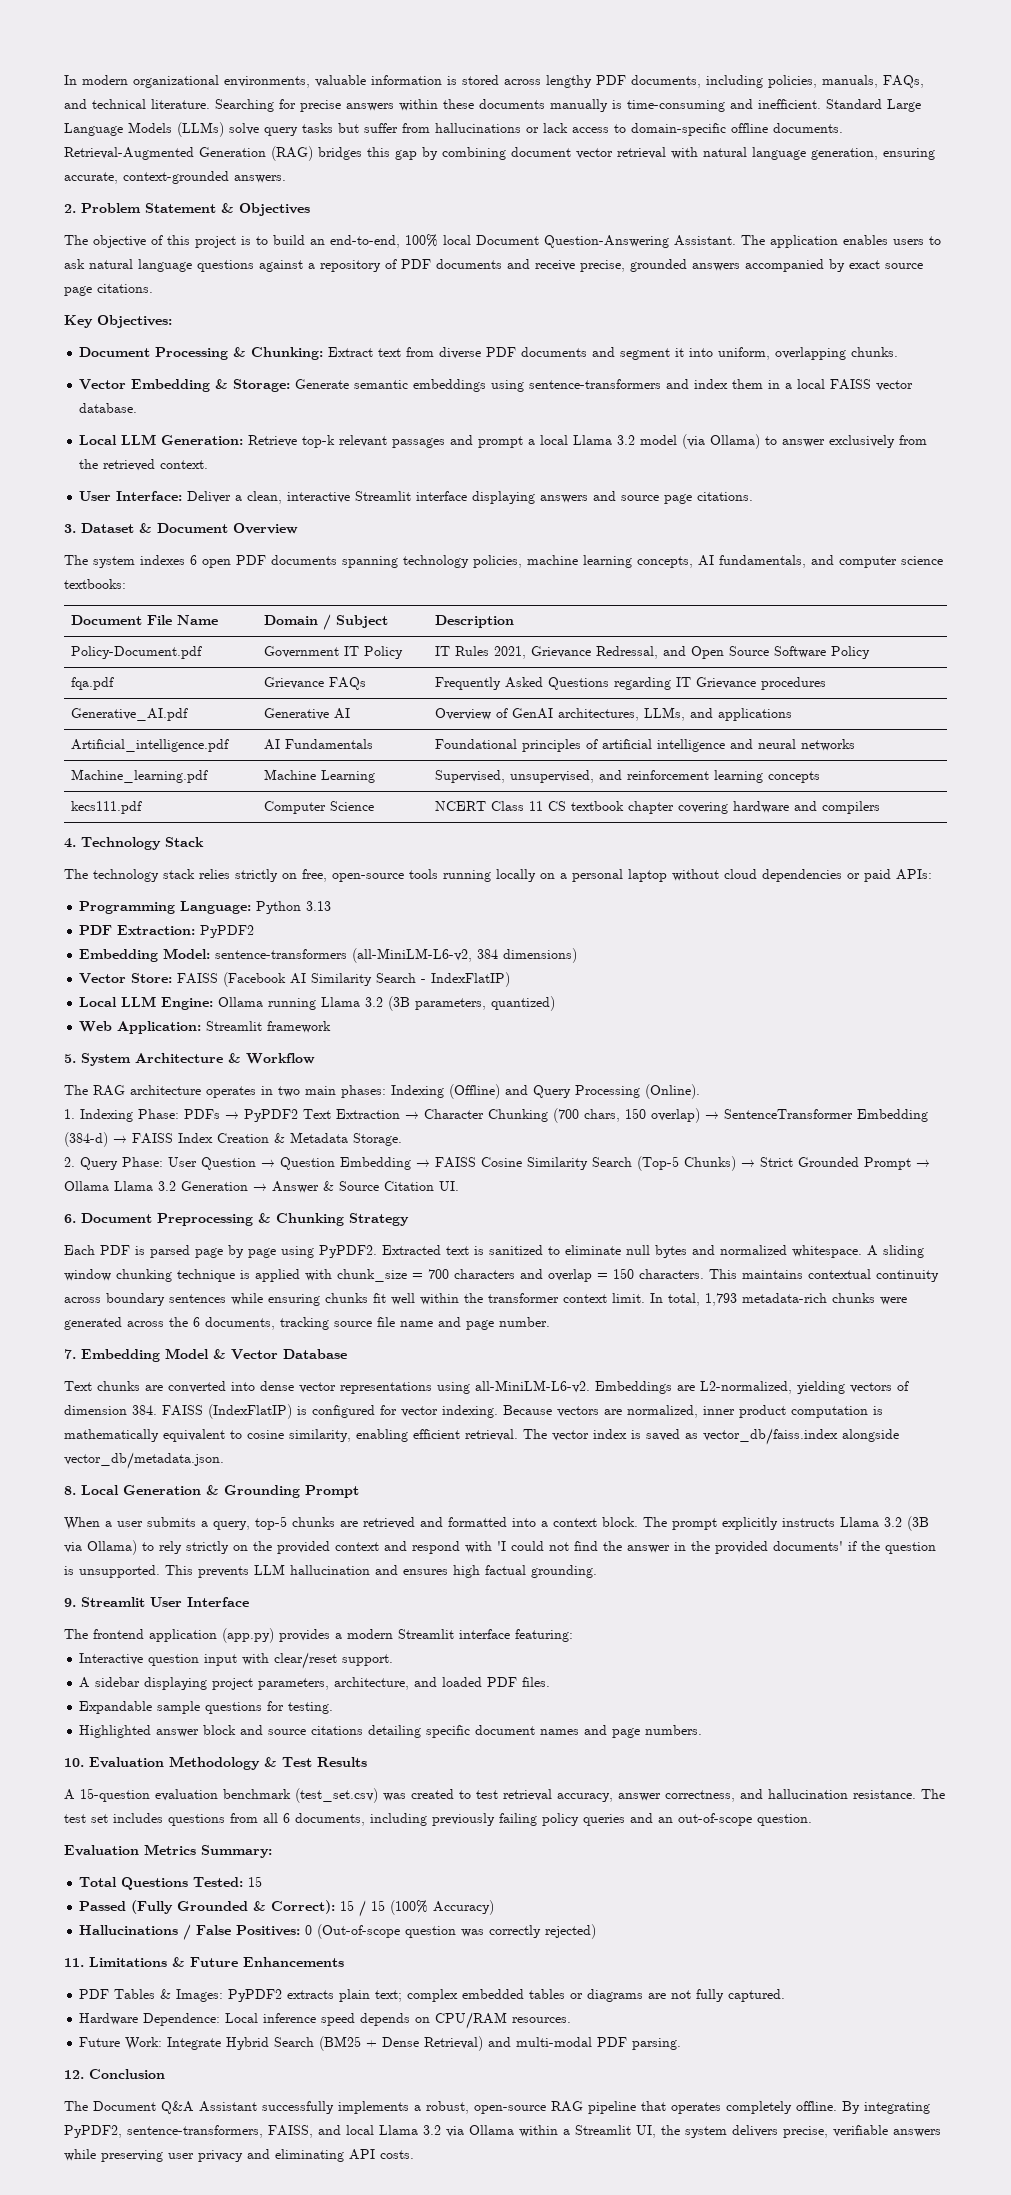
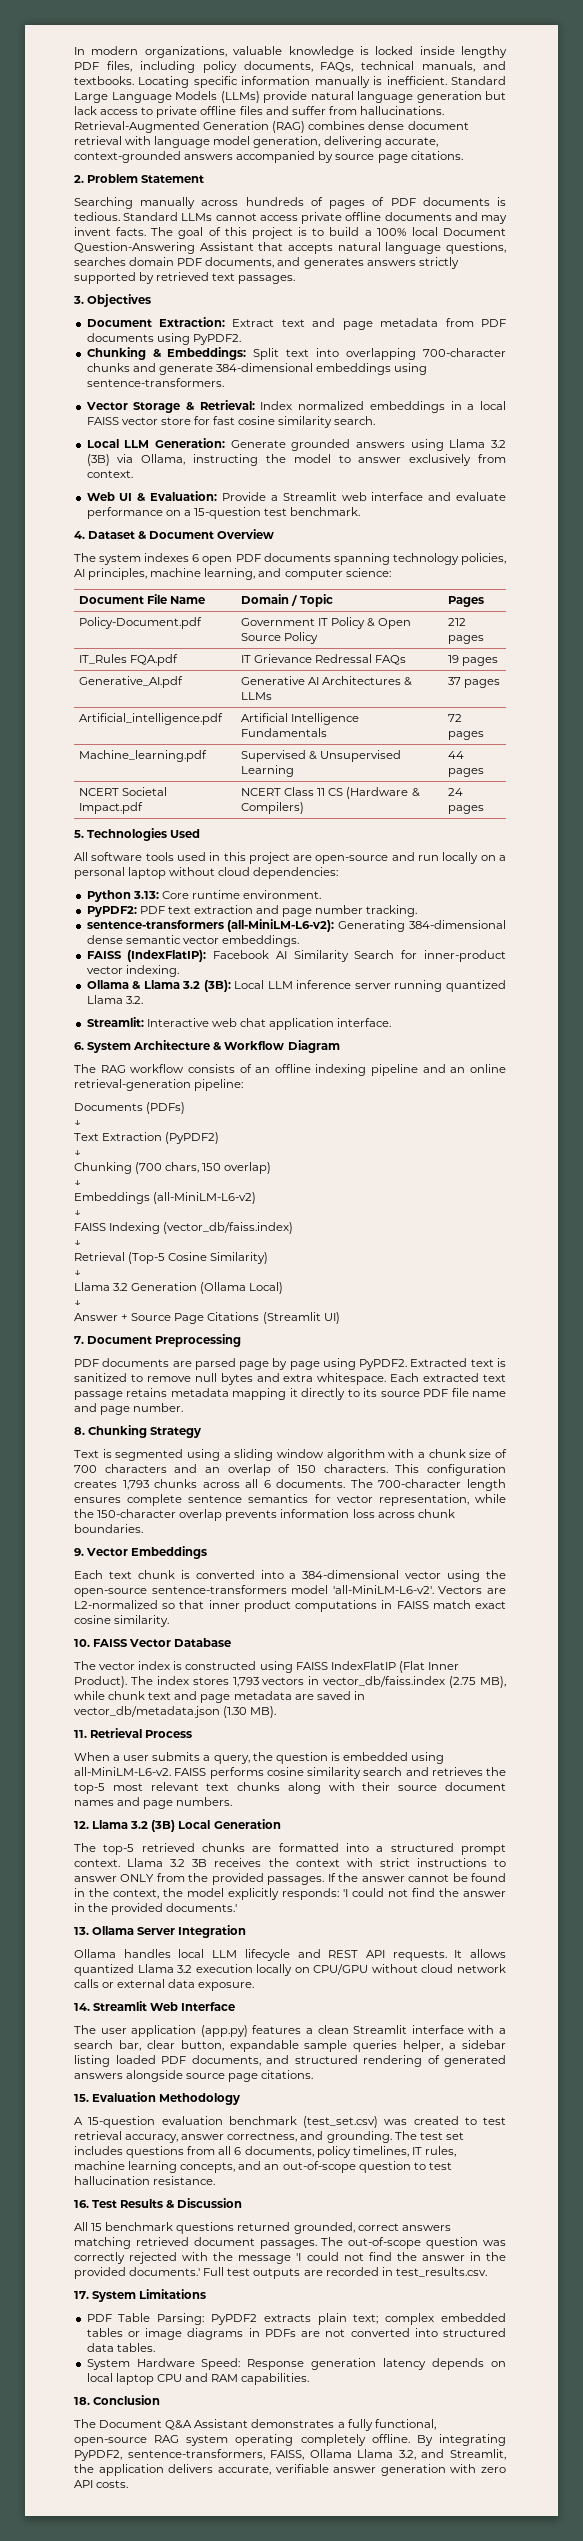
[133,75,924,88] [64,99,753,112] organizational environments, valuable information is stored across lengthy PDF documents, including policies, manuals, FAQs, and technical literature. Searching for precise answers within these documents manually is time-consuming and -> [144,46,507,58] [74,61,506,73] [74,76,383,88] organizations, valuable knowledge is locked inside lengthy PDF files, including policy documents, FAQs, technical manuals, and textbooks. Locating specific information manually is
[229,123,843,136] [64,146,935,161] [64,171,286,184] [64,203,310,216] [64,235,146,248] solve query tasks but suffer from hallucinations or lack access to domain-specific offline documents. Retrieval-Augmented Generation (RAG) bridges this gap by combining document vector retrieval with natural language generation, ensuring accurate, context-grounded answers. // 2. Problem Statement & Objectives // The objective -> [263,91,506,103] [74,106,444,118] [74,121,469,133] [74,136,438,148] [74,151,463,163] [74,174,205,183] [74,197,506,209] [74,212,507,224] [74,227,204,239] provide natural language generation but lack access to private offline files and suffer from hallucinations. Retrieval-Augmented Generation (RAG) combines dense document retrieval with language model generation, delivering accurate, context-grounded answers accompanied by source page citations. // 2. Problem Statement // Searching manually across hundreds of pages of PDF documents is tedious. Standard LLMs cannot access private offline documents and may invent facts. The goal
[310,235,400,248] an end-to-end, -> [364,230,372,236] a
[674,235,941,248] [64,259,923,272] [64,284,153,296] [64,315,172,328] [79,347,899,360] [79,379,764,392] Assistant. The application enables users to ask natural language questions against a repository of PDF documents and receive precise, grounded answers accompanied by exact source page citations. // Key Objectives: // Document Processing & Chunking: Extract text from diverse PDF documents and segment it into uniform, overlapping chunks. // Vector Embedding & Storage: Generate semantic embeddings using sentence-transformers and index them -> [199,242,507,254] [74,257,459,269] [74,272,296,284] [73,294,152,307] [86,317,506,330] [86,333,241,345] [86,347,506,360] [86,363,428,375] [86,378,224,387] [85,400,445,413] Assistant that accepts natural language questions, searches domain PDF documents, and generates answers strictly supported by retrieved text passages. // 3. Objectives // Document Extraction: Extract text and page metadata from PDF documents using PyPDF2. // Chunking & Embeddings: Split text into overlapping 700-character chunks and generate 384-dimensional embeddings using sentence-transformers. // Vector Storage & Retrieval: Index normalized embeddings
[79,403,138,413] [79,434,761,449] database. // Local LLM Generation: Retrieve top-k relevant passages and prompt a local Llama 3.2 model (via Ollama) -> [160,416,376,428] [86,438,506,451] [86,454,331,466] store for fast cosine similarity search. // Local LLM Generation: Generate grounded answers using Llama 3.2 (3B) via Ollama, instructing the model
[79,459,156,471] the retrieved -> (506, 458) none
[79,491,754,504] [64,524,76,533] User Interface: Deliver a clean, interactive Streamlit interface displaying answers and source page citations. // 3. -> [86,491,506,501] [86,507,361,519] [74,531,85,539] Web UI & Evaluation: Provide a Streamlit web interface and evaluate performance on a 15-question test benchmark. // 4.
[527,555,943,568] [64,579,126,589] machine learning concepts, AI fundamentals, and computer science textbooks: -> [74,568,391,580] AI principles, machine learning, and computer science:
[335,615,388,628] [434,615,514,628] Subject | Description -> [300,594,334,607] [448,596,485,607] Topic | Pages
[434,646,870,659] [70,677,114,690] [263,677,366,690] [434,677,826,690] [70,708,188,721] [263,708,350,720] [434,707,792,721] | IT Rules 2021, Grievance Redressal, and Open Source Software Policy // fqa.pdf | Grievance FAQs | Frequently Asked Questions regarding IT Grievance procedures // Generative_AI.pdf | Generative AI | Overview of GenAI architectures, LLMs, and applications -> [367,618,412,629] [241,632,319,644] [448,618,467,626] [448,635,485,644] [79,654,179,666] [241,654,407,665] [448,655,499,666] [79,676,184,688] [241,676,413,686] [241,692,273,700] [448,677,501,688] & Open Source Policy | 212 pages // IT_Rules FQA.pdf | IT Grievance Redressal FAQs | 19 pages // Generative_AI.pdf | Generative AI Architectures & LLMs | 37 pages
[263,739,280,750] AI -> [241,713,360,725] Artificial Intelligence
[434,739,855,752] [70,769,208,783] [263,769,375,783] [434,770,820,783] [70,801,142,814] [263,801,374,814] [434,801,880,814] [64,837,204,850] [64,869,491,882] Foundational principles of artificial intelligence and neural networks // Machine_learning.pdf | Machine Learning | Supervised, unsupervised, and reinforcement learning concepts // kecs111.pdf | Computer Science | NCERT Class 11 CS textbook chapter covering hardware and compilers // 4. Technology Stack // The technology stack relies strictly on free, open-source tools running -> [448,714,463,722] [448,731,485,740] [79,750,208,762] [241,750,402,762] [241,765,295,777] [448,751,465,759] [448,768,485,777] [79,787,168,796] [79,802,144,814] [241,787,420,799] [241,802,305,814] [448,788,464,796] [448,805,485,814] [74,828,201,841] [74,852,440,864] 72 pages // Machine_learning.pdf | Supervised & Unsupervised Learning | 44 pages // NCERT Societal Impact.pdf | NCERT Class 11 CS (Hardware & Compilers) | 24 pages // 5. Technologies Used // All software tools used in this project are open-source and run
[762,869,932,882] [79,901,332,914] [79,925,255,938] [79,948,578,963] [79,972,511,987] [79,996,556,1011] [79,1021,332,1034] [64,1054,76,1063] dependencies or paid APIs: // Programming Language: Python 3.13 // PDF Extraction: PyPDF2 // Embedding Model: sentence-transformers (all-MiniLM-L6-v2, 384 dimensions) // Vector Store: FAISS (Facebook AI Similarity Search - IndexFlatIP) // Local LLM Engine: Ollama running Llama 3.2 (3B parameters, quantized) // Web Application: Streamlit framework // 5. -> [253,867,339,879] [86,890,322,902] [86,905,418,917] [86,919,507,932] [86,935,299,947] [86,950,506,962] [86,965,179,977] [86,980,507,992] [86,995,143,1004] [86,1017,392,1030] [74,1042,84,1050] dependencies: // Python 3.13: Core runtime environment. // PyPDF2: PDF text extraction and page number tracking. // sentence-transformers (all-MiniLM-L6-v2): Generating 384-dimensional dense semantic vector embeddings. // FAISS (IndexFlatIP): Facebook AI Similarity Search for inner-product vector indexing. // Ollama & Llama 3.2 (3B): Local LLM inference server running quantized Llama 3.2. // Streamlit: Interactive web chat application interface. // 6.
(315, 1058) none -> [287,1040,340,1053] Diagram
[130,1084,700,1099] [64,1109,484,1122] architecture operates in two main phases: Indexing (Offline) and Query Processing (Online). // 1. Indexing Phase: PDFs → PyPDF2 Text Extraction → Character -> [130,1064,506,1076] [74,1079,244,1091] [74,1102,186,1114] [74,1120,81,1126] [74,1132,220,1144] [74,1150,81,1156] workflow consists of an offline indexing pipeline and an online retrieval-generation pipeline: // Documents (PDFs) // ↓ // Text Extraction (PyPDF2) // ↓ //
[705,1109,928,1122] [64,1132,402,1147] [64,1156,930,1171] [64,1181,459,1193] [64,1213,409,1226] [64,1245,145,1255] → SentenceTransformer Embedding (384-d) → FAISS Index Creation & Metadata Storage. // 2. Query Phase: User Question → Question Embedding → FAISS Cosine Similarity Search (Top-5 Chunks) → Strict Grounded Prompt → Ollama Llama 3.2 Generation → Answer & Source Citation UI. // 6. Document Preprocessing & Chunking Strategy // Each PDF is -> [74,1180,81,1186] [74,1192,257,1204] [74,1210,81,1216] [74,1222,294,1234] [74,1240,81,1246] [74,1252,269,1264] [74,1270,81,1276] [74,1282,284,1294] [74,1300,81,1306] [74,1312,340,1324] [74,1334,242,1347] [74,1358,192,1367] // ↓ // Embeddings (all-MiniLM-L6-v2) // ↓ // FAISS Indexing (vector_db/faiss.index) // ↓ // Retrieval (Top-5 Cosine Similarity) // ↓ // Llama 3.2 Generation (Ollama Local) // ↓ // Answer + Source Page Citations (Streamlit UI) // 7. Document Preprocessing // PDF documents are
[565,1245,621,1255] eliminate -> [146,1376,191,1382] remove
[720,1245,924,1258] [64,1268,939,1282] [64,1293,907,1306] [64,1317,372,1330] normalized whitespace. A sliding window chunking technique is applied with chunk_size = 700 characters and overlap = 150 characters. This maintains contextual continuity across boundary sentences while ensuring chunks fit well within the transformer context limit. In total, 1,793 metadata-rich chunks were generated across the 6 documents, tracking source -> [283,1373,506,1385] [74,1388,449,1400] extra whitespace. Each extracted text passage retains metadata mapping it directly to its source PDF
[64,1348,347,1362] [64,1380,909,1394] [64,1404,883,1419] [64,1428,899,1445] [64,1452,224,1469] [64,1485,359,1498] 7. Embedding Model & Vector Database // Text chunks are converted into dense vector representations using all-MiniLM-L6-v2. Embeddings are L2-normalized, yielding vectors of dimension 384. FAISS (IndexFlatIP) is configured for vector indexing. Because vectors are normalized, inner product computation is mathematically equivalent to cosine similarity, enabling efficient retrieval. The vector index is saved as vector_db/faiss.index alongside vector_db/metadata.json. // 8. Local Generation & Grounding Prompt -> [74,1425,202,1438] [74,1449,508,1461] [74,1464,506,1476] [74,1479,506,1491] [74,1494,507,1506] [74,1509,455,1521] [74,1524,143,1533] [74,1546,208,1559] [74,1570,506,1582] [74,1585,507,1597] [74,1600,506,1612] [74,1615,170,1627] [74,1638,232,1647] [74,1661,459,1673] [74,1676,506,1688] [74,1691,365,1703] [74,1706,277,1718] [74,1728,193,1738] 8. Chunking Strategy // Text is segmented using a sliding window algorithm with a chunk size of 700 characters and an overlap of 150 characters. This configuration creates 1,793 chunks across all 6 documents. The 700-character length ensures complete sentence semantics for vector representation, while the 150-character overlap prevents information loss across chunk boundaries. // 9. Vector Embeddings // Each text chunk is converted into a 384-dimensional vector using the open-source sentence-transformers model 'all-MiniLM-L6-v2'. Vectors are L2-normalized so that inner product computations in FAISS match exact cosine similarity. // 10. FAISS Vector Database // The vector index is constructed using FAISS IndexFlatIP (Flat Inner Product). The index stores 1,793 vectors in vector_db/faiss.index (2.75 MB), while chunk text and page metadata are saved in vector_db/metadata.json (1.30 MB). // 11. Retrieval Process
[255,1516,929,1531] [64,1540,936,1555] [64,1564,597,1578] [64,1597,182,1607] top-5 chunks are retrieved and formatted into a context block. The prompt explicitly instructs Llama 3.2 (3B via Ollama) to rely strictly on the provided context and respond with 'I could not find the answer in the provided documents' if the question is unsupported. This prevents LLM hallucination and ensures high factual grounding. // 9. Streamlit User -> [252,1752,445,1764] [74,1767,506,1779] [74,1782,506,1794] [74,1797,233,1809] [74,1819,281,1832] [74,1843,506,1855] [74,1858,507,1867] [74,1873,506,1885] [74,1888,506,1900] [74,1903,238,1915] [74,1925,247,1938] [74,1949,506,1961] [74,1964,506,1976] [74,1979,255,1991] [74,2001,179,2011] the question is embedded using all-MiniLM-L6-v2. FAISS performs cosine similarity search and retrieves the top-5 most relevant text chunks along with their source document names and page numbers. // 12. Llama 3.2 (3B) Local Generation // The top-5 retrieved chunks are formatted into a structured prompt context. Llama 3.2 3B receives the context with strict instructions to answer ONLY from the provided passages. If the answer cannot be found in the context, the model explicitly responds: 'I could not find the answer in the provided documents.' // 13. Ollama Server Integration // Ollama handles local LLM lifecycle and REST API requests. It allows quantized Llama 3.2 execution locally on CPU/GPU without cloud network calls or external data exposure. // 14. Streamlit Web
[93,1629,144,1639] frontend -> [100,2028,127,2034] user
[279,1629,573,1642] [79,1652,394,1669] [79,1677,551,1690] [79,1701,334,1714] [79,1725,703,1738] [64,1758,84,1767] provides a modern Streamlit interface featuring: // Interactive question input with clear/reset support. // A sidebar displaying project parameters, architecture, and loaded PDF files. // Expandable sample questions for testing. // Highlighted answer block and source citations detailing specific document names and page numbers. // 10. -> [252,2025,507,2034] [74,2040,506,2052] [74,2055,506,2067] [74,2070,314,2082] [74,2094,89,2102] features a clean Streamlit interface with a search bar, clear button, expandable sample queries helper, a sidebar listing loaded PDF documents, and structured rendering of generated answers alongside source page citations. // 15.
[264,1757,367,1767] & Test Results -> (241, 2099) none
[768,1789,916,1799] hallucination resistance. -> [326,2131,392,2143] grounding.
[370,1813,812,1826] [64,1844,272,1858] [79,1876,263,1890] [79,1900,495,1917] [79,1924,597,1940] [64,1957,344,1967] [79,1989,224,2002] including previously failing policy queries and an out-of-scope question. // Evaluation Metrics Summary: // Total Questions Tested: 15 // Passed (Fully Grounded & Correct): 15 / 15 (100% Accuracy) // Hallucinations / False Positives: 0 (Out-of-scope question was correctly rejected) // 11. Limitations & Future Enhancements // PDF Tables & Images: -> [316,2146,456,2158] [74,2161,452,2173] [74,2176,216,2185] [74,2198,243,2208] [74,2222,451,2234] [74,2237,506,2249] [74,2252,506,2264] [74,2267,487,2279] [74,2289,207,2302] [86,2313,205,2325] policy timelines, IT rules, machine learning concepts, and an out-of-scope question to test hallucination resistance. // 16. Test Results & Discussion // All 15 benchmark questions returned grounded, correct answers matching retrieved document passages. The out-of-scope question was correctly rejected with the message 'I could not find the answer in the provided documents.' Full test outputs are recorded in test_results.csv. // 17. System Limitations // PDF Table Parsing:
[587,1989,786,2002] [79,2012,572,2029] [79,2036,682,2051] [64,2070,84,2079] diagrams are not fully captured. // Hardware Dependence: Local inference speed depends on CPU/RAM resources. // Future Work: Integrate Hybrid Search (BM25 + Dense Retrieval) and multi-modal PDF parsing. // 12. -> [145,2328,507,2340] [86,2343,155,2352] [86,2358,506,2370] [86,2373,310,2385] [74,2397,90,2405] image diagrams in PDFs are not converted into structured data tables. // System Hardware Speed: Response generation latency depends on local laptop CPU and RAM capabilities. // 18.
[262,2101,721,2114] successfully implements a robust, open-source RAG pipeline that operates -> [251,2419,436,2431] [74,2434,294,2446] demonstrates a fully functional, open-source RAG system operating
[318,2125,941,2138] [64,2149,344,2162] and local Llama 3.2 via Ollama within a Streamlit UI, the system delivers precise, verifiable answers while preserving user privacy and eliminating -> [309,2449,506,2460] [74,2464,506,2476] Ollama Llama 3.2, and Streamlit, the application delivers accurate, verifiable answer generation with zero

